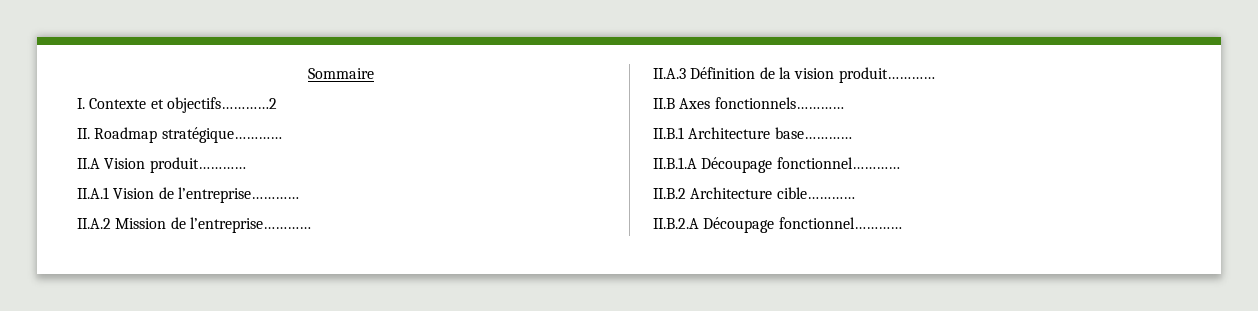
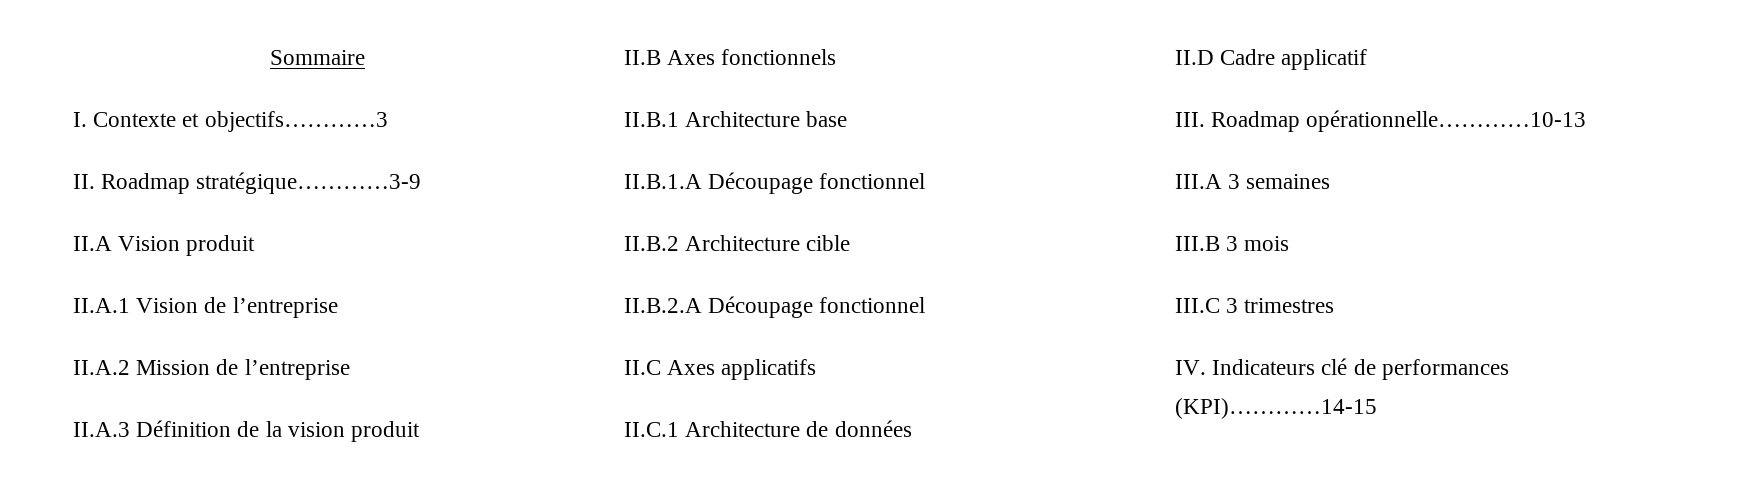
[166,97,277,113] objectifs…………2 -> [204,111,388,132] objectifs…………3
[161,127,282,143] stratégique………… -> [196,172,422,194] stratégique…………3-9
[149,157,246,173] produit………… -> [186,235,256,256] produit
[177,187,299,203] l’entreprise………… -> [232,297,338,318] l’entreprise
[189,217,311,233] l’entreprise………… -> [244,359,350,380] l’entreprise
[838,67,935,83] produit………… -> [351,421,421,442] produit
[714,97,844,109] fonctionnels………… -> [721,49,837,65] fonctionnels
[774,127,852,139] base………… -> [806,111,848,127] base
[776,157,900,169] fonctionnel………… -> [819,173,926,189] fonctionnel
[776,187,855,199] cible………… -> [806,235,851,251] cible
[778,217,902,229] fonctionnel………… -> [819,297,926,313] [624,359,817,380] [624,420,912,437] [1175,49,1368,70] [1175,110,1587,132] [1175,174,1331,189] [1175,236,1290,251] [1175,298,1335,313] [1175,358,1509,380] [1175,398,1377,419] fonctionnel // II.C Axes applicatifs // II.C.1 Architecture de données // II.D Cadre applicatif // III. Roadmap opérationnelle…………10-13 // III.A 3 semaines // III.B 3 mois // III.C 3 trimestres // IV. Indicateurs clé de performances (KPI)…………14-15

